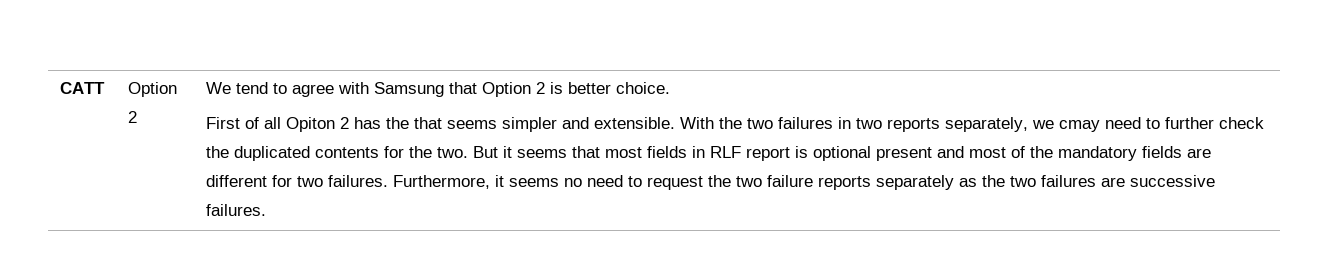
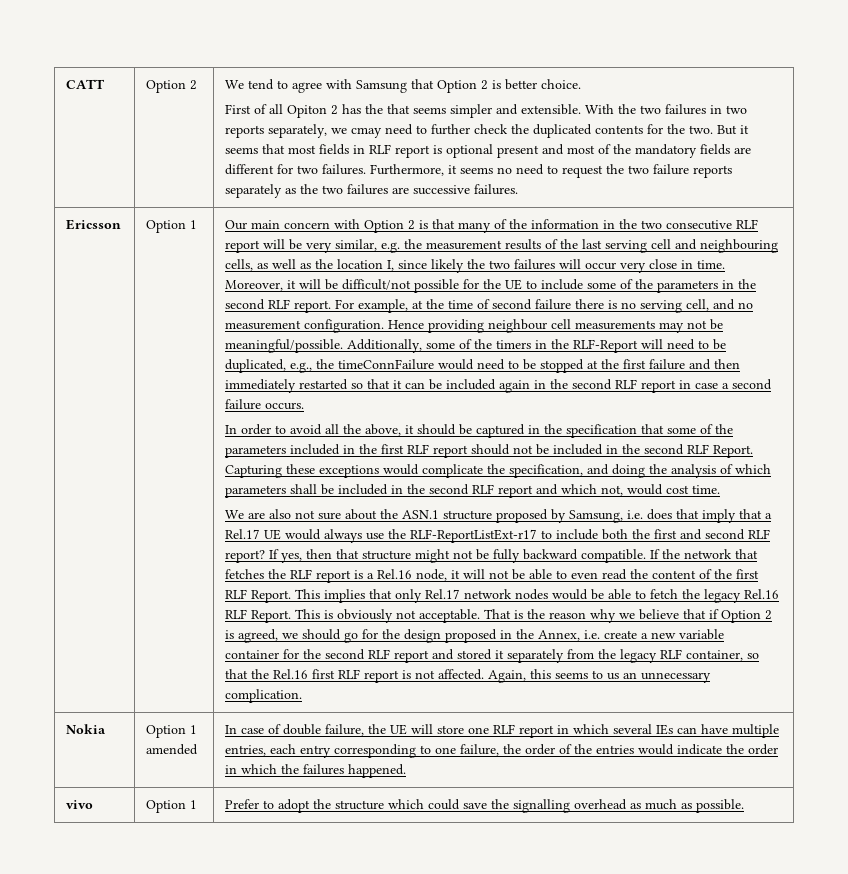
(266, 210) none -> [66,219,122,230] [146,220,198,233] [225,219,759,233] [225,239,779,253] [225,259,726,273] [225,279,757,293] [225,299,754,313] [225,319,724,333] [225,339,727,353] [225,359,741,373] [225,379,773,393] [225,399,305,410] [225,424,734,438] [225,444,754,458] [225,464,772,478] [225,484,721,498] [225,509,773,523] [225,529,771,543] [225,549,759,563] [225,569,760,583] [225,589,780,603] [225,609,773,623] [225,629,725,643] [225,649,760,663] [225,669,712,683] [225,689,303,703] [66,724,107,734] [146,725,198,738] [146,744,199,755] [225,724,780,738] [225,744,779,758] [225,764,407,778] [66,800,94,809] [146,800,198,813] [225,799,745,813] // Ericsson | Option 1 | Our main concern with Option 2 is that many of the information in the two consecutive RLF report will be very similar, e.g. the measurement results of the last serving cell and neighbouring cells, as well as the location I, since likely the two failures will occur very close in time. Moreover, it will be difficult/not possible for the UE to include some of the parameters in the second RLF report. For example, at the time of second failure there is no serving cell, and no measurement configuration. Hence providing neighbour cell measurements may not be meaningful/possible. Additionally, some of the timers in the RLF-Report will need to be duplicated, e.g., the timeConnFailure would need to be stopped at the first failure and then immediately restarted so that it can be included again in the second RLF report in case a second failure occurs. // In order to avoid all the above, it should be captured in the specification that some of the parameters included in the first RLF report should not be included in the second RLF Report. Capturing these exceptions would complicate the specification, and doing the analysis of which parameters shall be included in the second RLF report and which not, would cost time. // We are also not sure about the ASN.1 structure proposed by Samsung, i.e. does that imply that a Rel.17 UE would always use the RLF-ReportListExt-r17 to include both the first and second RLF report? If yes, then that structure might not be fully backward compatible. If the network that fetches the RLF report is a Rel.16 node, it will not be able to even read the content of the first RLF Report. This implies that only Rel.17 network nodes would be able to fetch the legacy Rel.16 RLF Report. This is obviously not acceptable. That is the reason why we believe that if Option 2 is agreed, we should go for the design proposed in the Annex, i.e. create a new variable container for the second RLF report and stored it separately from the legacy RLF container, so that the Rel.16 first RLF report is not affected. Again, this seems to us an unnecessary complication. // Nokia | Option 1 amended | In case of double failure, the UE will store one RLF report in which several IEs can have multiple entries, each entry corresponding to one failure, the order of the entries would indicate the order in which the failures happened. // vivo | Option 1 | Prefer to adopt the structure which could save the signalling overhead as much as possible.

